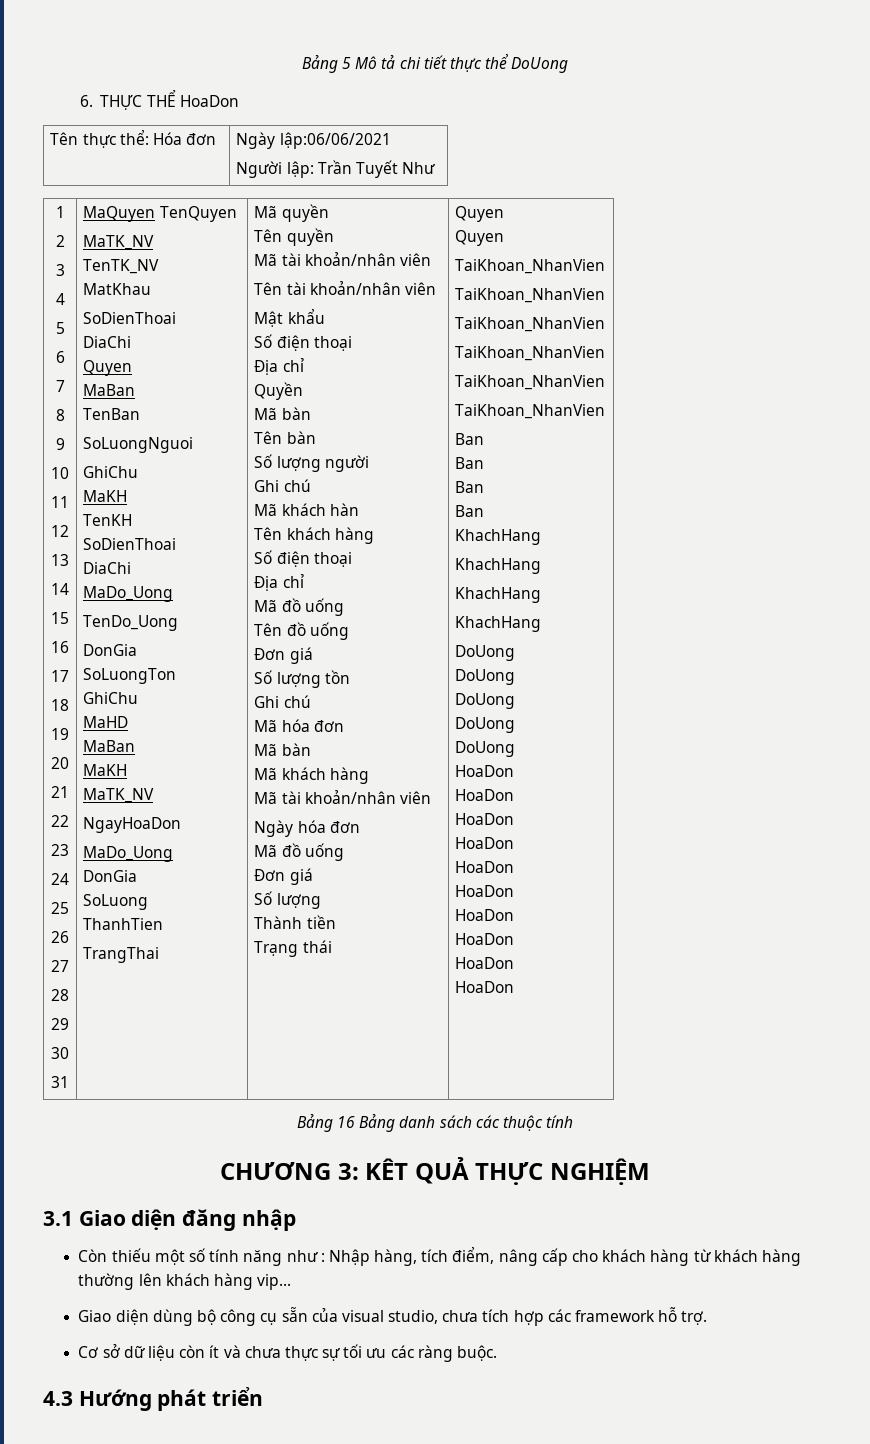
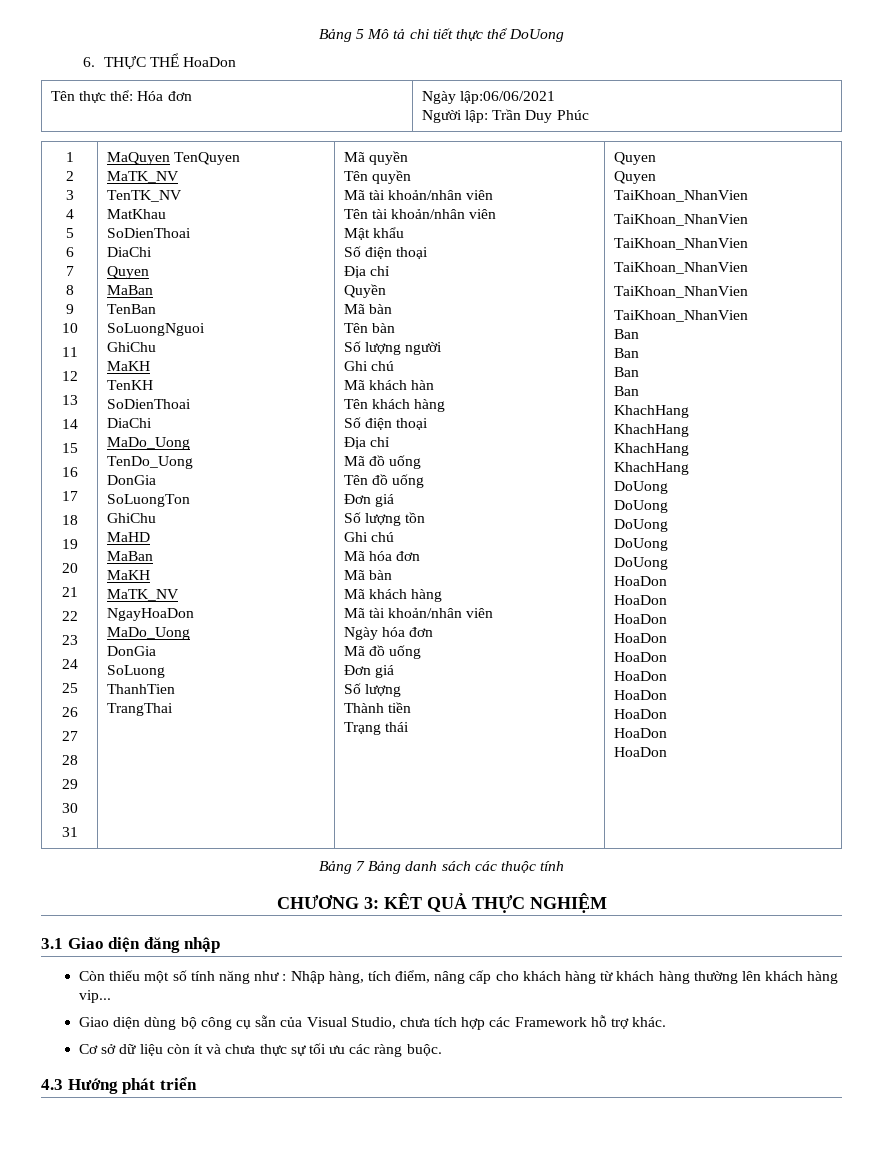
[355,160,436,178] Tuyết Như -> [525,110,589,123] Duy Phúc
[337,1116,356,1128] 16 -> [356,861,366,871] 7
[341,1310,439,1324] visual studio, -> [306,1017,396,1029] Visual Studio,
[574,1307,708,1325] framework hỗ trợ. -> [514,1015,667,1029] Framework hỗ trợ khác.

